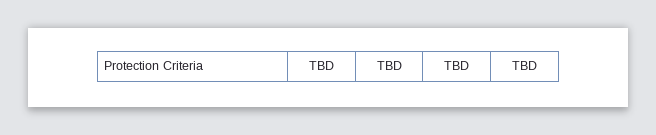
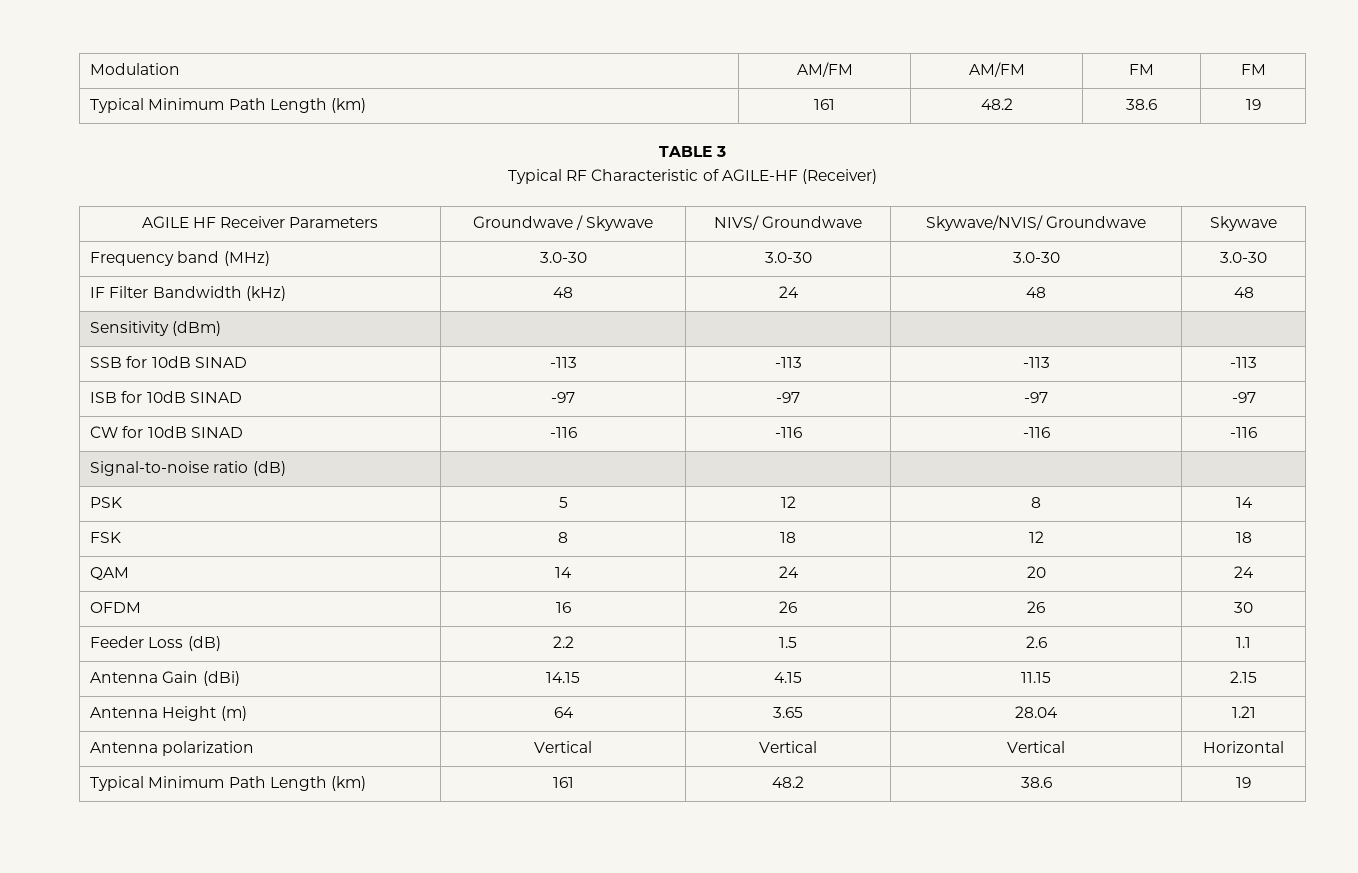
[104,61,203,70] [309,61,334,70] [376,61,402,70] [444,61,469,70] [512,61,537,70] Protection Criteria | TBD | TBD | TBD | TBD -> [90,63,181,75] [796,62,853,77] [968,62,1025,77] [1129,64,1154,75] [1240,64,1266,75] [90,98,366,113] [814,99,835,110] [980,98,1013,110] [1126,99,1157,110] [1245,99,1261,110] [659,146,726,157] [508,169,877,184] [141,216,379,228] [472,215,654,231] [713,215,863,230] [925,215,1147,231] [1210,216,1277,231] [90,251,270,266] [539,252,587,263] [764,252,812,263] [1012,252,1060,263] [1220,252,1267,263] [90,286,286,301] [553,287,573,298] [778,286,799,298] [1026,287,1046,298] [1233,287,1254,298] [90,321,222,336] [90,356,247,368] [549,357,577,368] [774,357,802,368] [1022,357,1050,368] [1230,357,1257,368] [90,391,242,403] [551,392,575,403] [776,392,800,403] [1024,392,1048,403] [1231,392,1256,403] [90,426,243,438] [549,427,577,438] [774,427,802,438] [1022,427,1050,438] [1230,427,1257,438] [90,461,286,476] [90,497,123,508] [558,497,568,508] [780,496,796,508] [1031,497,1041,508] [1235,497,1253,508] [90,532,122,543] [558,532,568,543] [780,532,796,543] [1028,531,1044,543] [1235,532,1252,543] [90,567,130,580] [555,567,572,578] [778,566,799,578] [1026,566,1046,578] [1234,566,1254,578] [90,602,142,613] [555,602,571,613] [779,601,797,613] [1027,601,1045,613] [1234,602,1253,613] [90,636,221,651] [552,636,574,648] [779,637,797,648] [1025,636,1047,648] [1236,637,1251,648] [90,671,240,686] [546,672,580,683] [774,672,802,683] [1021,672,1051,683] [1230,671,1257,683] [90,706,247,721] [553,707,574,718] [773,707,803,718] [1015,706,1058,718] [1231,706,1256,718] [90,741,255,756] [534,741,592,753] [759,741,817,753] [1007,741,1065,753] [1203,741,1284,753] [90,776,366,791] [552,777,574,788] [772,776,804,788] [1020,777,1052,788] [1236,777,1251,788] Modulation | AM/FM | AM/FM | FM | FM // Typical Minimum Path Length (km) | 161 | 48.2 | 38.6 | 19 // TABLE 3 // Typical RF Characteristic of AGILE-HF (Receiver) // AGILE HF Receiver Parameters | Groundwave / Skywave | NIVS/ Groundwave | Skywave/NVIS/ Groundwave | Skywave // Frequency band (MHz) | 3.0-30 | 3.0-30 | 3.0-30 | 3.0-30 // IF Filter Bandwidth (kHz) | 48 | 24 | 48 | 48 // Sensitivity (dBm) | | | | // SSB for 10dB SINAD | -113 | -113 | -113 | -113 // ISB for 10dB SINAD | -97 | -97 | -97 | -97 // CW for 10dB SINAD | -116 | -116 | -116 | -116 // Signal-to-noise ratio (dB) | | | | // PSK | 5 | 12 | 8 | 14 // FSK | 8 | 18 | 12 | 18 // QAM | 14 | 24 | 20 | 24 // OFDM | 16 | 26 | 26 | 30 // Feeder Loss (dB) | 2.2 | 1.5 | 2.6 | 1.1 // Antenna Gain (dBi) | 14.15 | 4.15 | 11.15 | 2.15 // Antenna Height (m) | 64 | 3.65 | 28.04 | 1.21 // Antenna polarization | Vertical | Vertical | Vertical | Horizontal // Typical Minimum Path Length (km) | 161 | 48.2 | 38.6 | 19

